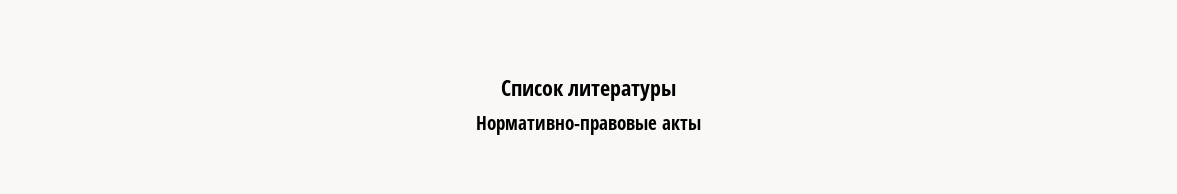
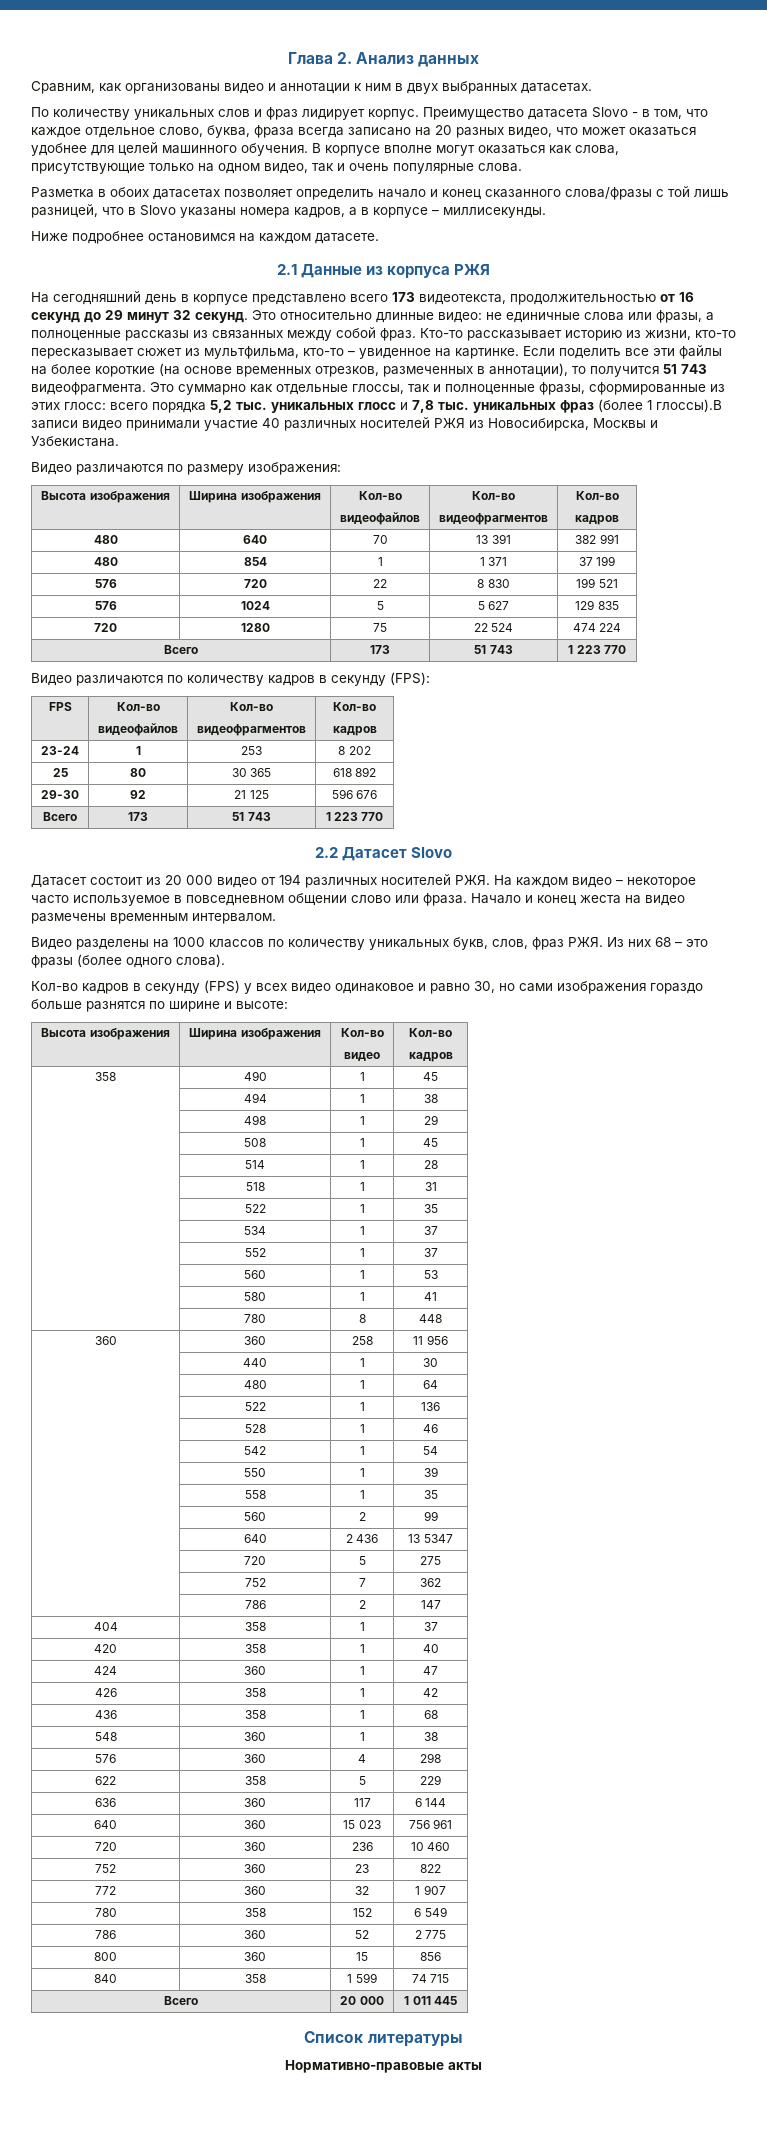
(500, 88) none -> [287,52,480,67] [31,81,592,94] [31,107,708,120] [31,125,696,138] [31,142,619,156] [31,163,522,174] [31,186,729,200] [31,204,546,218] [31,231,379,244] [276,264,491,278] [31,291,694,305] [31,310,714,323] [31,327,736,341] [31,345,722,359] [31,363,707,377] [31,382,725,395] [31,399,722,413] [31,417,658,431] [31,436,119,447] [31,462,341,475] [41,491,170,503] [189,491,321,503] [358,491,402,500] [340,512,420,525] [472,491,515,500] [439,513,548,525] [575,491,619,500] [575,515,619,525] [93,535,118,544] [243,535,267,544] [372,535,388,544] [476,534,511,544] [575,534,619,544] [93,557,118,566] [243,557,267,566] [377,557,383,566] [479,557,508,566] [578,556,616,566] [94,579,117,588] [243,579,267,588] [373,579,387,588] [477,579,510,588] [576,578,618,588] [94,601,117,610] [240,601,270,610] [376,601,384,610] [477,601,510,610] [575,600,619,610] [94,623,117,632] [240,623,270,632] [373,623,387,632] [473,623,514,632] [572,623,622,632] [164,645,198,654] [370,645,390,654] [474,645,513,654] [568,645,626,654] [31,672,430,686] [48,702,72,711] [116,702,160,711] [98,723,178,736] [230,702,273,711] [197,724,306,736] [333,702,376,711] [332,726,377,736] [41,746,79,755] [135,746,141,755] [241,746,262,755] [338,746,371,755] [52,768,68,777] [130,768,146,777] [231,768,272,777] [332,767,377,777] [41,790,79,799] [130,790,146,799] [234,790,269,799] [331,789,378,799] [43,812,77,821] [128,812,148,821] [232,812,271,821] [325,812,384,821] [314,847,453,861] [31,874,696,888] [31,893,685,906] [31,913,276,924] [31,937,708,950] [31,954,225,968] [31,980,703,994] [31,999,288,1012] [41,1028,170,1040] [189,1028,321,1040] [340,1028,384,1037] [344,1052,380,1061] [409,1028,452,1037] [408,1052,453,1062] [95,1072,116,1081] [243,1071,267,1081] [359,1072,365,1081] [423,1072,438,1081] [243,1093,267,1103] [359,1094,365,1103] [423,1094,438,1103] [244,1115,266,1125] [359,1116,365,1125] [423,1115,438,1125] [244,1138,266,1147] [359,1138,365,1147] [423,1138,438,1147] [245,1160,265,1169] [359,1160,365,1169] [423,1160,438,1169] [245,1182,265,1191] [359,1182,365,1191] [424,1182,437,1191] [244,1204,266,1213] [359,1204,365,1213] [423,1204,438,1213] [244,1226,266,1235] [359,1226,365,1235] [423,1226,438,1235] [244,1248,266,1257] [359,1248,365,1257] [423,1248,438,1257] [244,1270,266,1279] [359,1270,365,1279] [423,1270,438,1279] [244,1292,266,1301] [359,1292,365,1301] [424,1292,437,1301] [244,1314,266,1323] [358,1314,366,1323] [419,1314,442,1323] [94,1336,117,1345] [244,1336,266,1345] [351,1336,373,1345] [413,1335,448,1345] [243,1358,267,1367] [359,1358,365,1367] [423,1358,438,1367] [243,1380,267,1389] [359,1380,365,1389] [423,1380,438,1389] [244,1402,266,1411] [359,1402,365,1411] [421,1402,440,1411] [244,1424,266,1433] [359,1424,365,1433] [423,1424,438,1433] [244,1446,266,1455] [359,1446,365,1455] [423,1446,438,1455] [244,1468,266,1477] [359,1468,365,1477] [423,1467,438,1477] [244,1490,266,1499] [359,1490,365,1499] [423,1490,438,1499] [244,1512,266,1521] [358,1512,366,1521] [423,1511,438,1521] [243,1534,267,1543] [345,1534,379,1543] [408,1534,453,1543] [244,1556,266,1565] [358,1556,366,1565] [420,1556,441,1565] [244,1578,266,1587] [358,1578,366,1587] [420,1578,441,1587] [244,1600,266,1609] [358,1600,366,1609] [420,1600,441,1609] [93,1622,118,1631] [244,1622,266,1631] [359,1622,365,1631] [423,1622,438,1631] [94,1644,117,1653] [244,1644,266,1653] [359,1644,365,1653] [422,1644,439,1653] [94,1666,117,1675] [244,1666,266,1675] [359,1666,365,1675] [423,1666,438,1675] [94,1688,117,1697] [244,1688,266,1697] [359,1688,365,1697] [423,1688,438,1697] [94,1710,117,1719] [244,1710,266,1719] [359,1710,365,1719] [423,1710,438,1719] [94,1732,117,1741] [244,1732,266,1741] [359,1732,365,1741] [423,1732,438,1741] [95,1754,116,1763] [244,1754,266,1763] [358,1754,366,1763] [420,1753,441,1763] [95,1776,116,1785] [244,1776,266,1785] [358,1776,366,1785] [420,1775,441,1785] [95,1798,116,1807] [244,1798,266,1807] [353,1798,371,1807] [414,1798,447,1807] [94,1820,117,1829] [244,1820,266,1829] [343,1820,381,1829] [408,1819,453,1829] [94,1842,117,1851] [244,1842,266,1851] [351,1842,373,1851] [410,1842,451,1851] [95,1864,116,1873] [244,1864,266,1873] [355,1864,369,1873] [420,1864,441,1873] [95,1886,116,1895] [244,1886,266,1895] [355,1886,369,1895] [415,1885,446,1895] [94,1908,117,1917] [244,1908,266,1917] [352,1908,372,1917] [414,1907,447,1917] [95,1930,116,1939] [244,1930,266,1939] [355,1930,369,1939] [414,1930,447,1939] [94,1952,117,1961] [244,1952,266,1961] [356,1952,368,1961] [420,1952,441,1961] [94,1974,117,1983] [244,1974,266,1983] [347,1973,377,1983] [411,1974,450,1983] [164,1996,198,2005] [340,1996,384,2005] [404,1996,457,2005] Глава 2. Анализ данных // Сравним, как организованы видео и аннотации к ним в двух выбранных датасетах. // По количеству уникальных слов и фраз лидирует корпус. Преимущество датасета Slovo - в том, что каждое отдельное слово, буква, фраза всегда записано на 20 разных видео, что может оказаться удобнее для целей машинного обучения. В корпусе вполне могут оказаться как слова, присутствующие только на одном видео, так и очень популярные слова. // Разметка в обоих датасетах позволяет определить начало и конец сказанного слова/фразы с той лишь разницей, что в Slovo указаны номера кадров, а в корпусе – миллисекунды. // Ниже подробнее остановимся на каждом датасете. // 2.1 Данные из корпуса РЖЯ // На сегодняшний день в корпусе представлено всего 173 видеотекста, продолжительностью от 16 секунд до 29 минут 32 секунд. Это относительно длинные видео: не единичные слова или фразы, а полноценные рассказы из связанных между собой фраз. Кто-то рассказывает историю из жизни, кто-то пересказывает сюжет из мультфильма, кто-то – увиденное на картинке. Если поделить все эти файлы на более короткие (на основе временных отрезков, размеченных в аннотации), то получится 51 743 видеофрагмента. Это суммарно как отдельные глоссы, так и полноценные фразы, сформированные из этих глосс: всего порядка 5,2 тыс. уникальных глосс и 7,8 тыс. уникальных фраз (более 1 глоссы).В записи видео принимали участие 40 различных носителей РЖЯ из Новосибирска, Москвы и Узбекистана. // Видео различаются по размеру изображения: // Высота изображения | Ширина изображения | Кол-во // видеофайлов | Кол-во // видеофрагментов | Кол-во // кадров // 480 | 640 | 70 | 13 391 | 382 991 // 480 | 854 | 1 | 1 371 | 37 199 // 576 | 720 | 22 | 8 830 | 199 521 // 576 | 1024 | 5 | 5 627 | 129 835 // 720 | 1280 | 75 | 22 524 | 474 224 // Всего | 173 | 51 743 | 1 223 770 // Видео различаются по количеству кадров в секунду (FPS): // FPS | Кол-во // видеофайлов | Кол-во // видеофрагментов | Кол-во // кадров // 23-24 | 1 | 253 | 8 202 // 25 | 80 | 30 365 | 618 892 // 29-30 | 92 | 21 125 | 596 676 // Всего | 173 | 51 743 | 1 223 770 // 2.2 Датасет Slovo // Датасет состоит из 20 000 видео от 194 различных носителей РЖЯ. На каждом видео – некоторое часто используемое в повседневном общении слово или фраза. Начало и конец жеста на видео размечены временным интервалом. // Видео разделены на 1000 классов по количеству уникальных букв, слов, фраз РЖЯ. Из них 68 – это фразы (более одного слова). // Кол-во кадров в секунду (FPS) у всех видео одинаковое и равно 30, но сами изображения гораздо больше разнятся по ширине и высоте: // Высота изображения | Ширина изображения | Кол-во // видео | Кол-во // кадров // 358 | 490 | 1 | 45 // | 494 | 1 | 38 // | 498 | 1 | 29 // | 508 | 1 | 45 // | 514 | 1 | 28 // | 518 | 1 | 31 // | 522 | 1 | 35 // | 534 | 1 | 37 // | 552 | 1 | 37 // | 560 | 1 | 53 // | 580 | 1 | 41 // | 780 | 8 | 448 // 360 | 360 | 258 | 11 956 // | 440 | 1 | 30 // | 480 | 1 | 64 // | 522 | 1 | 136 // | 528 | 1 | 46 // | 542 | 1 | 54 // | 550 | 1 | 39 // | 558 | 1 | 35 // | 560 | 2 | 99 // | 640 | 2 436 | 13 5347 // | 720 | 5 | 275 // | 752 | 7 | 362 // | 786 | 2 | 147 // 404 | 358 | 1 | 37 // 420 | 358 | 1 | 40 // 424 | 360 | 1 | 47 // 426 | 358 | 1 | 42 // 436 | 358 | 1 | 68 // 548 | 360 | 1 | 38 // 576 | 360 | 4 | 298 // 622 | 358 | 5 | 229 // 636 | 360 | 117 | 6 144 // 640 | 360 | 15 023 | 756 961 // 720 | 360 | 236 | 10 460 // 752 | 360 | 23 | 822 // 772 | 360 | 32 | 1 907 // 780 | 358 | 152 | 6 549 // 786 | 360 | 52 | 2 775 // 800 | 360 | 15 | 856 // 840 | 358 | 1 599 | 74 715 // Всего | 20 000 | 1 011 445 //

